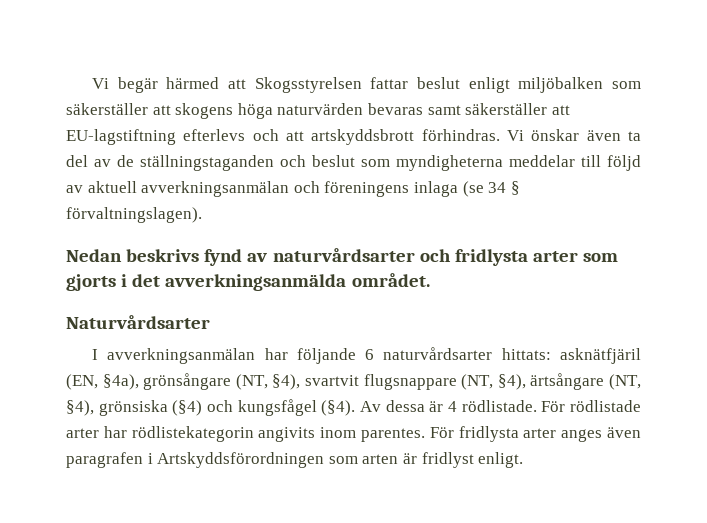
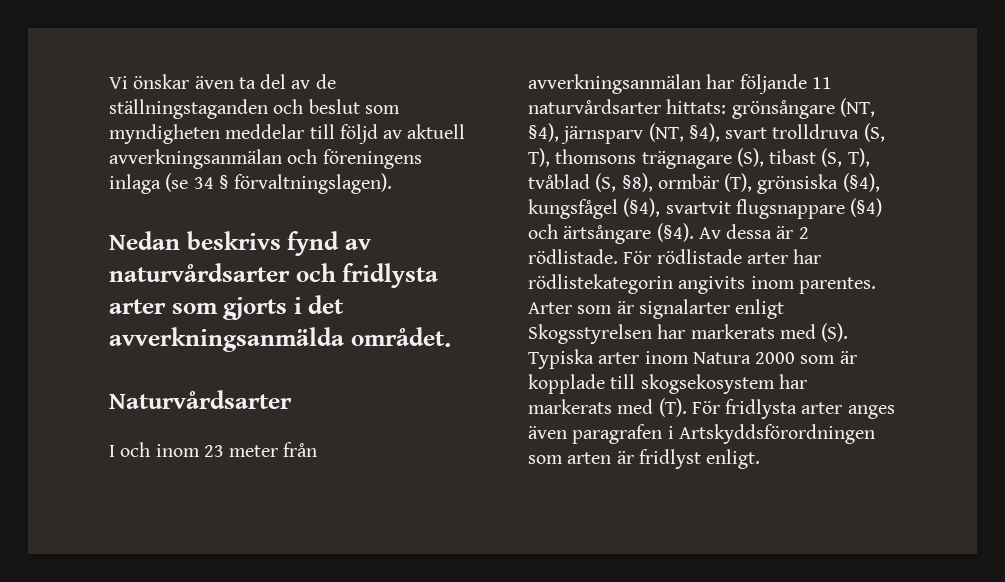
[92,77,641,93] [66,103,570,119] [66,129,524,145] Vi begär härmed att Skogsstyrelsen fattar beslut enligt miljöbalken som säkerställer att skogens höga naturvärden bevaras samt säkerställer att EU-lagstiftning efterlevs och att artskyddsbrott förhindras. Vi -> [109,76,128,89] Vi
[396,155,503,171] myndigheterna -> [109,124,220,144] myndigheten
(99, 354) none -> [120,442,318,457] och inom 23 meter från
[365,349,375,360] 6 -> [811,77,832,89] 11
[560,348,642,364] [66,373,641,390] [66,400,168,416] asknätfjäril (EN, §4a), grönsångare (NT, §4), svartvit flugsnappare (NT, §4), ärtsångare (NT, §4), grönsiska -> [731,98,875,119] [528,123,885,144] [528,148,870,169] [528,173,880,194] [528,198,845,219] grönsångare (NT, §4), järnsparv (NT, §4), svart trolldruva (S, T), thomsons trägnagare (S), tibast (S, T), tvåblad (S, §8), ormbär (T), grönsiska (§4), kungsfågel (§4), svartvit flugsnappare
[237,399,317,416] kungsfågel -> [563,225,652,244] ärtsångare
[448,401,457,412] 4 -> [798,227,809,239] 2
(426, 435) none -> [528,299,785,319] [528,323,849,344] [528,349,857,369] [528,374,807,394] [528,398,687,417] Arter som är signalarter enligt Skogsstyrelsen har markerats med (S). Typiska arter inom Natura 2000 som är kopplade till skogsekosystem har markerats med (T).

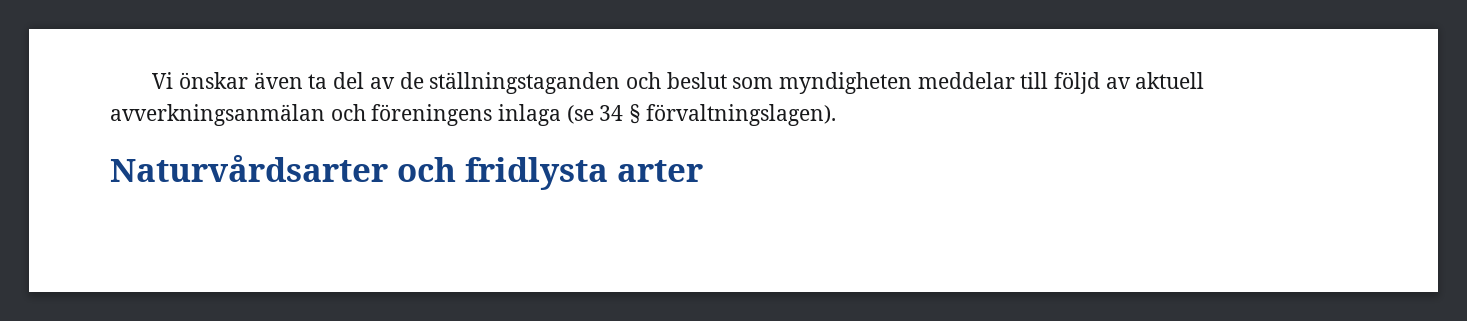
[109,231,371,256] [109,263,439,288] [109,295,345,320] [109,327,451,352] [109,390,292,409] [109,442,318,457] [528,74,832,94] [528,98,875,119] [528,123,885,144] [528,148,870,169] [528,173,880,194] [528,198,883,219] [528,223,809,244] [528,249,822,264] [528,274,876,294] [528,299,785,319] [528,323,849,344] [528,349,857,369] [528,374,807,394] [528,398,895,419] [528,424,875,444] [528,449,761,469] Nedan beskrivs fynd av naturvårdsarter och fridlysta arter som gjorts i det avverkningsanmälda området. // Naturvårdsarter // I och inom 23 meter från avverkningsanmälan har följande 11 naturvårdsarter hittats: grönsångare (NT, §4), järnsparv (NT, §4), svart trolldruva (S, T), thomsons trägnagare (S), tibast (S, T), tvåblad (S, §8), ormbär (T), grönsiska (§4), kungsfågel (§4), svartvit flugsnappare (§4) och ärtsångare (§4). Av dessa är 2 rödlistade. För rödlistade arter har rödlistekategorin angivits inom parentes. Arter som är signalarter enligt Skogsstyrelsen har markerats med (S). Typiska arter inom Natura 2000 som är kopplade till skogsekosystem har markerats med (T). För fridlysta arter anges även paragrafen i Artskyddsförordningen som arten är fridlyst enligt. -> [110,154,703,190] Naturvårdsarter och fridlysta arter

